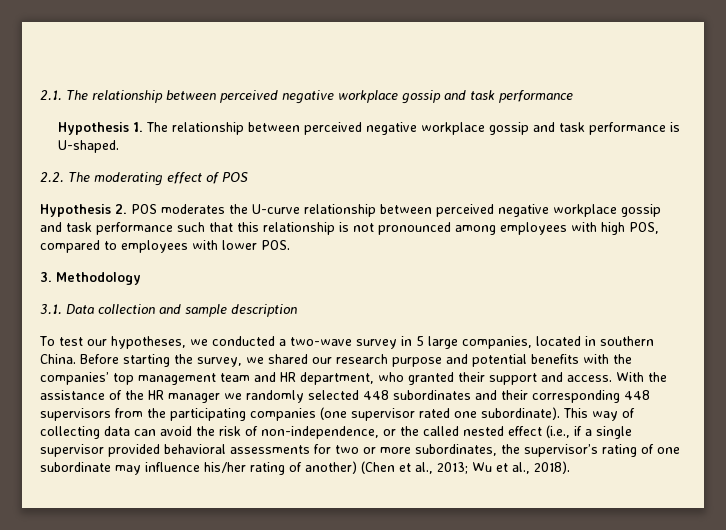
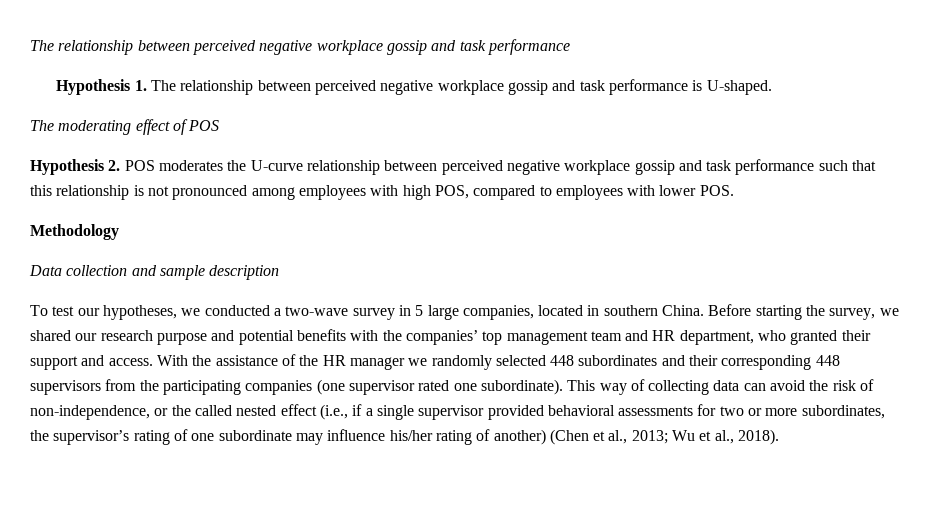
[40,90,62,101] 2.1. -> (30, 45) none
[40,172,64,183] 2.2. -> (772, 87) none
[40,272,52,282] 3. -> (734, 190) none
[40,304,62,315] 3.1. -> (119, 232) none

